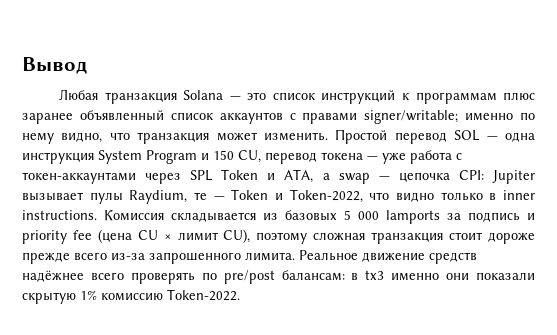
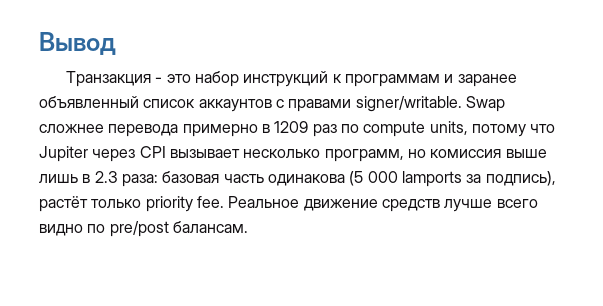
[59,89,315,104] Любая транзакция Solana — это список -> [66,71,239,87] Транзакция - это набор
[503,92,535,100] плюс -> [444,74,454,83] и
[364,110,535,124] [22,129,535,144] [22,150,462,164] [22,169,535,184] [22,189,536,204] [22,210,535,224] [22,229,536,244] [22,250,477,264] [22,270,535,284] [22,289,240,304] signer/writable; именно по нему видно, что транзакция может изменить. Простой перевод SOL — одна инструкция System Program и 150 CU, перевод токена — уже работа с токен-аккаунтами через SPL Token и ATA, а swap — цепочка CPI: Jupiter вызывает пулы Raydium, те — Token и Token-2022, что видно только в inner instructions. Комиссия складывается из базовых 5 000 lamports за подпись и priority fee (цена CU × лимит CU), поэтому сложная транзакция стоит дороже прежде всего из-за запрошенного лимита. Реальное движение средств надёжнее всего проверять по pre/post балансам: в tx3 именно они показали скрытую 1% комиссию Token-2022. -> [355,96,505,112] [39,121,556,137] [39,146,547,162] [39,171,556,187] [39,196,538,212] [39,221,248,237] signer/writable. Swap сложнее перевода примерно в 1209 раз по compute units, потому что Jupiter через CPI вызывает несколько программ, но комиссия выше лишь в 2.3 раза: базовая часть одинакова (5 000 lamports за подпись), растёт только priority fee. Реальное движение средств лучше всего видно по pre/post балансам.

